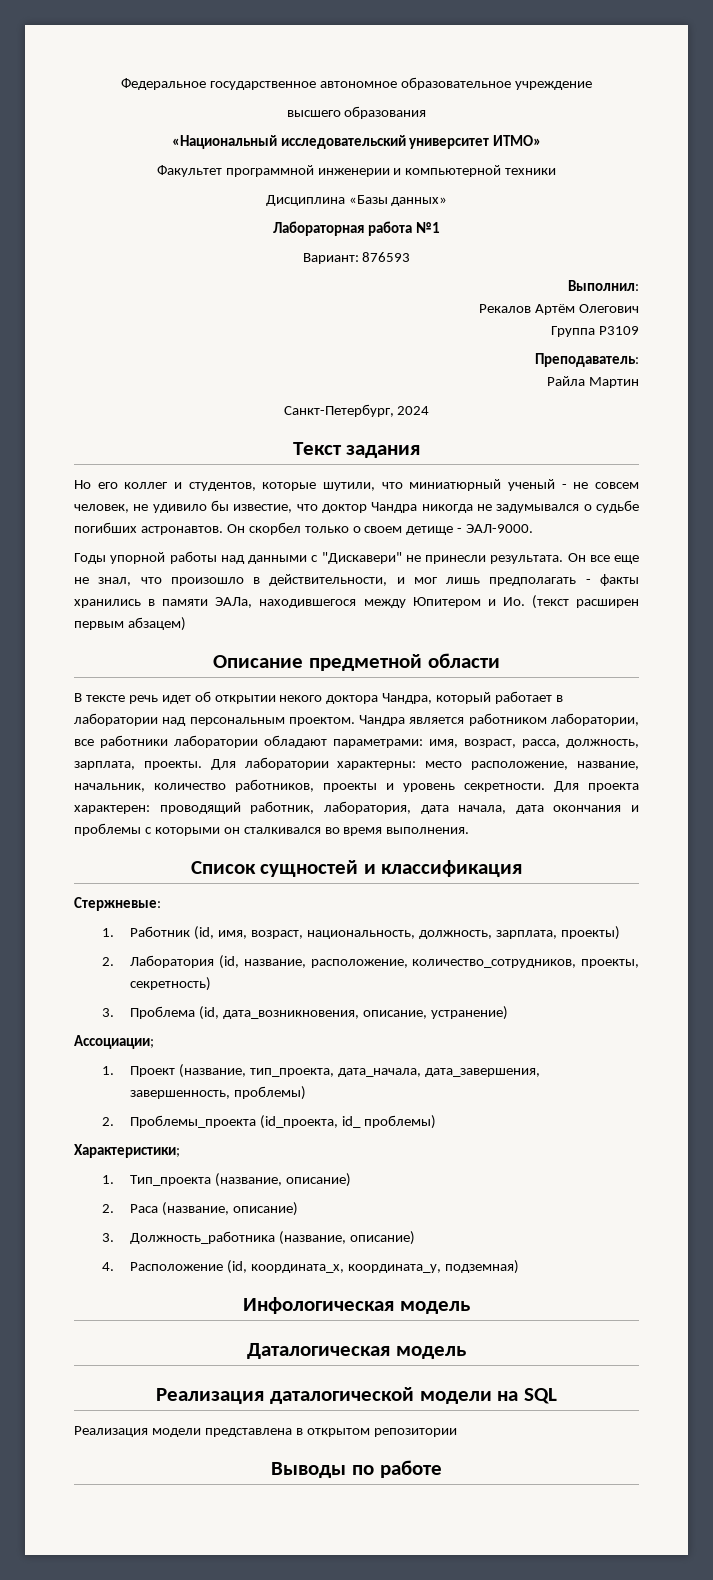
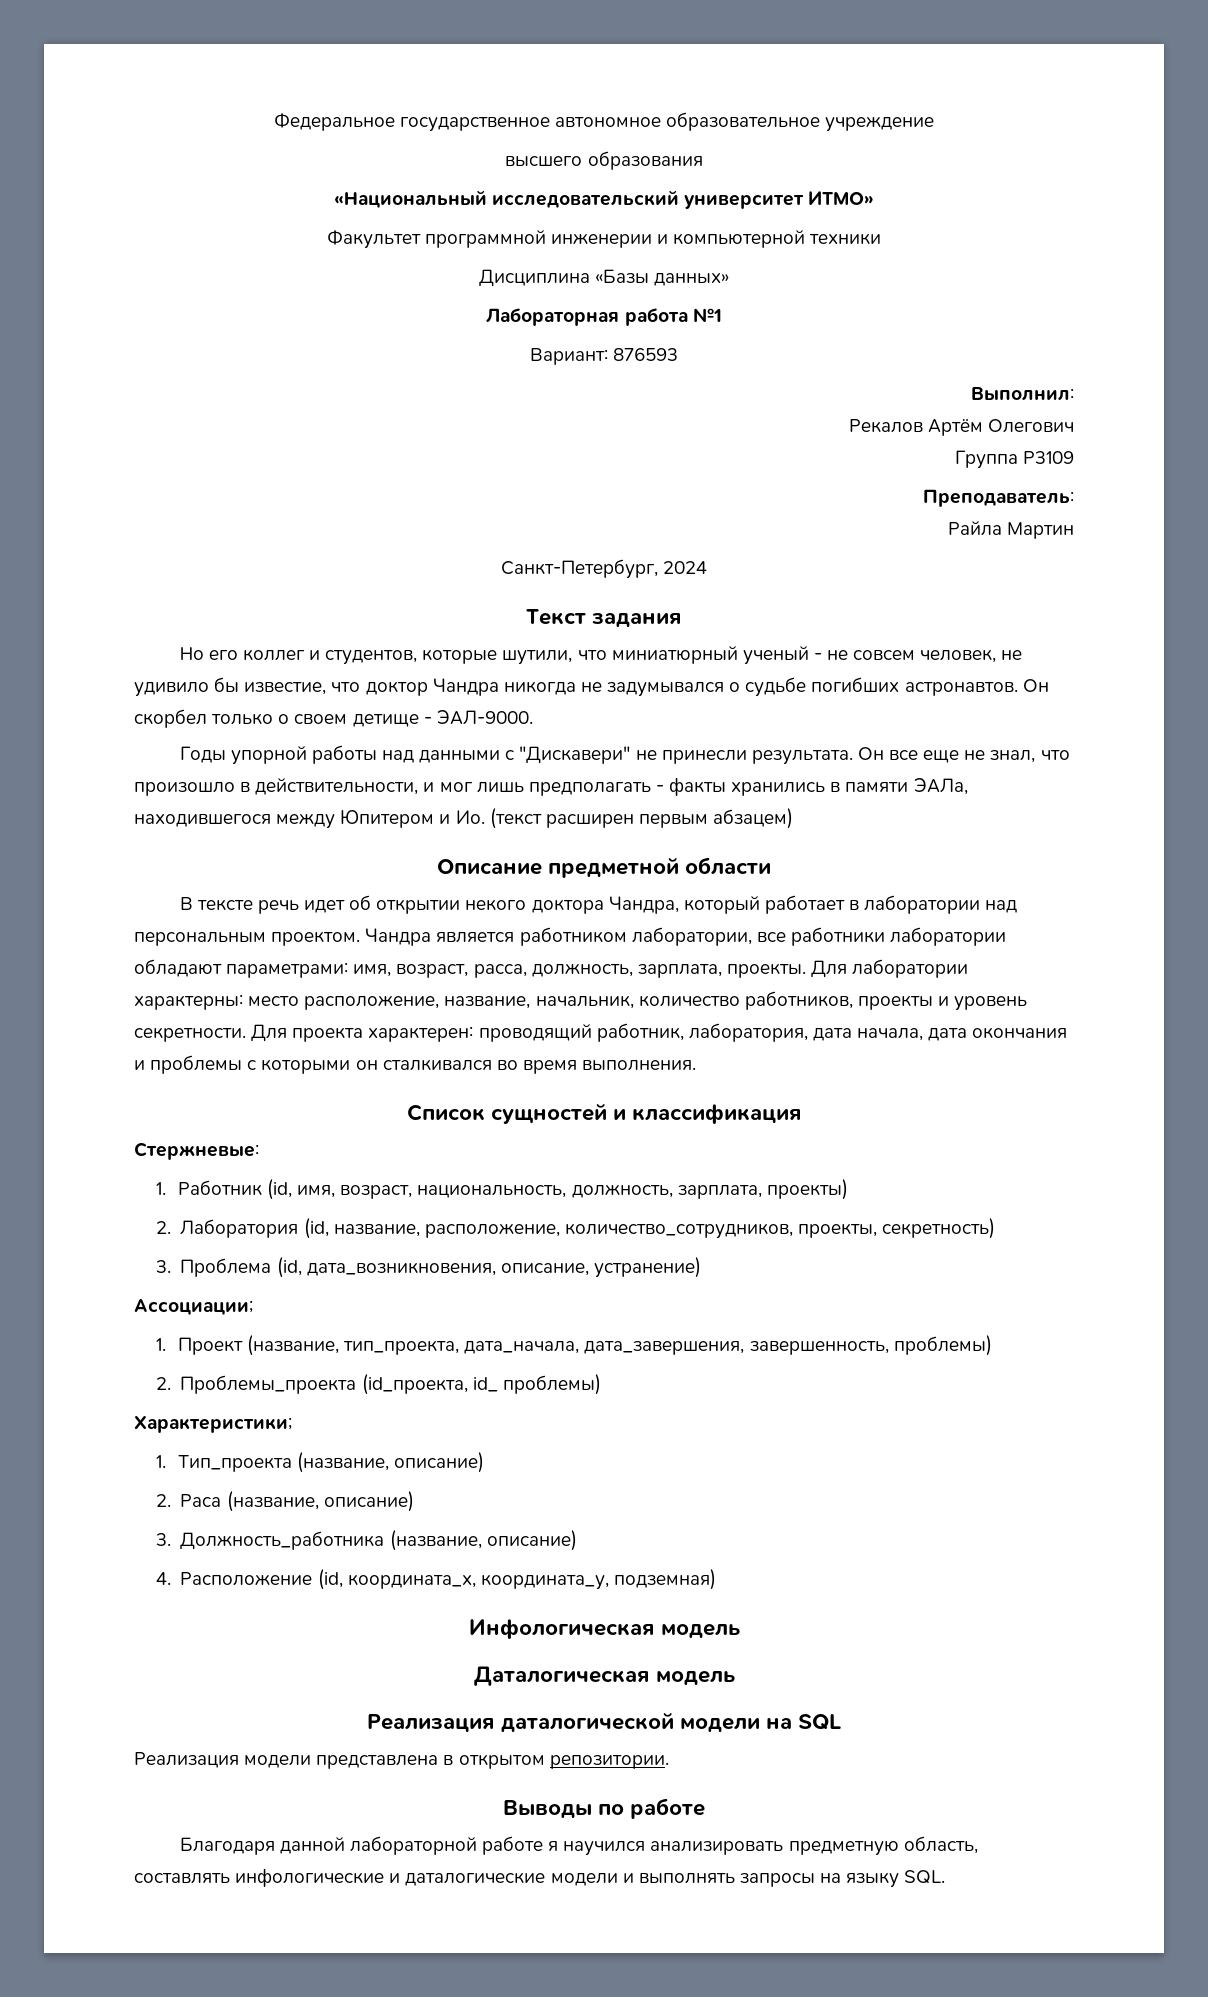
[373,1428,457,1437] репозитории -> [549,1755,669,1769] репозитории.
(442, 1469) none -> [179,1836,978,1856] [134,1868,946,1888] // Благодаря данной лабораторной работе я научился анализировать предметную область, составлять инфологические и даталогические модели и выполнять запросы на языку SQL.

